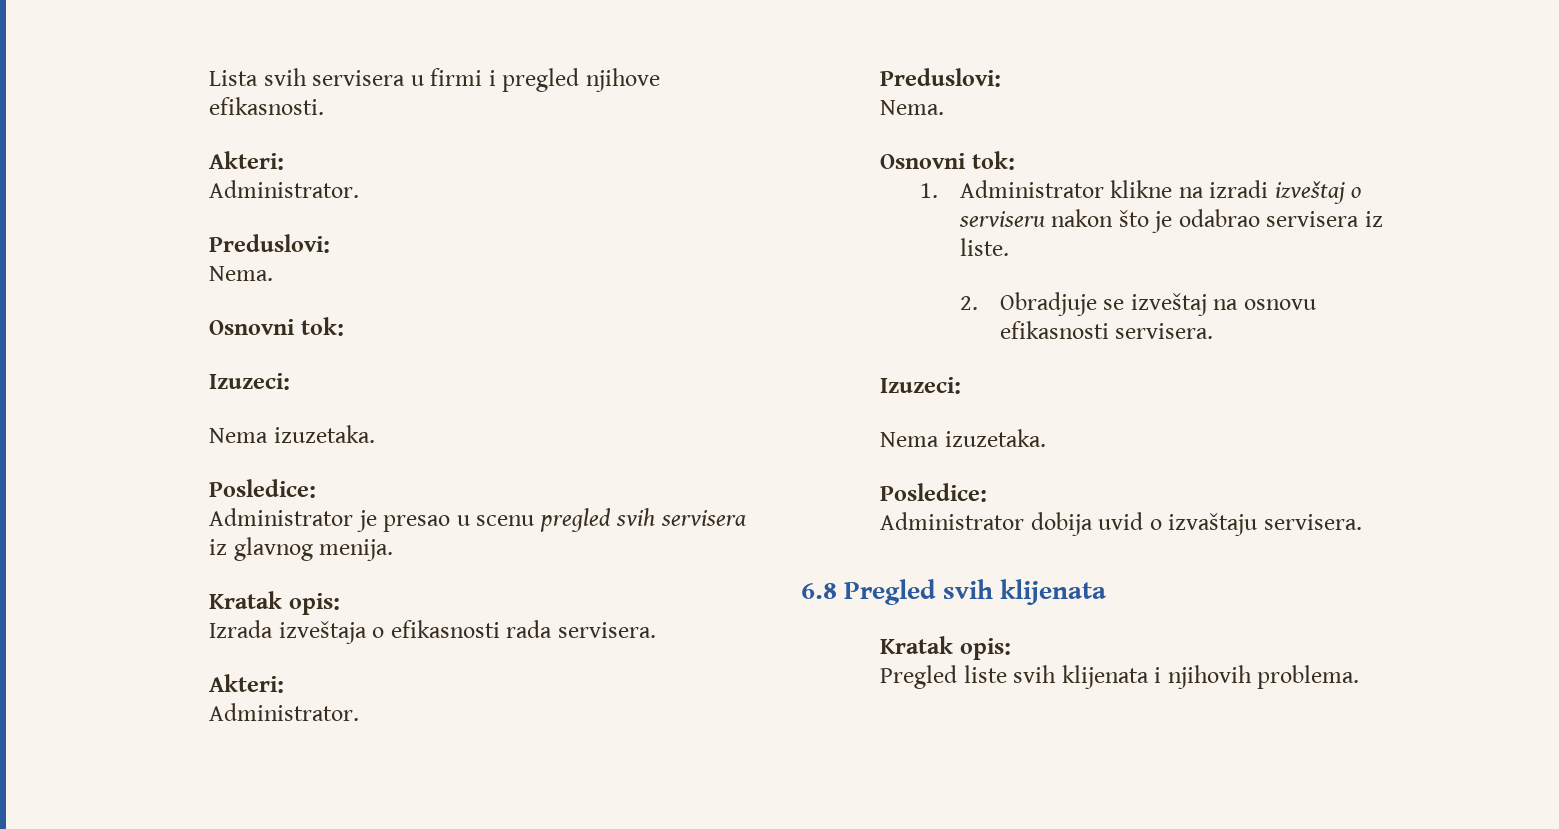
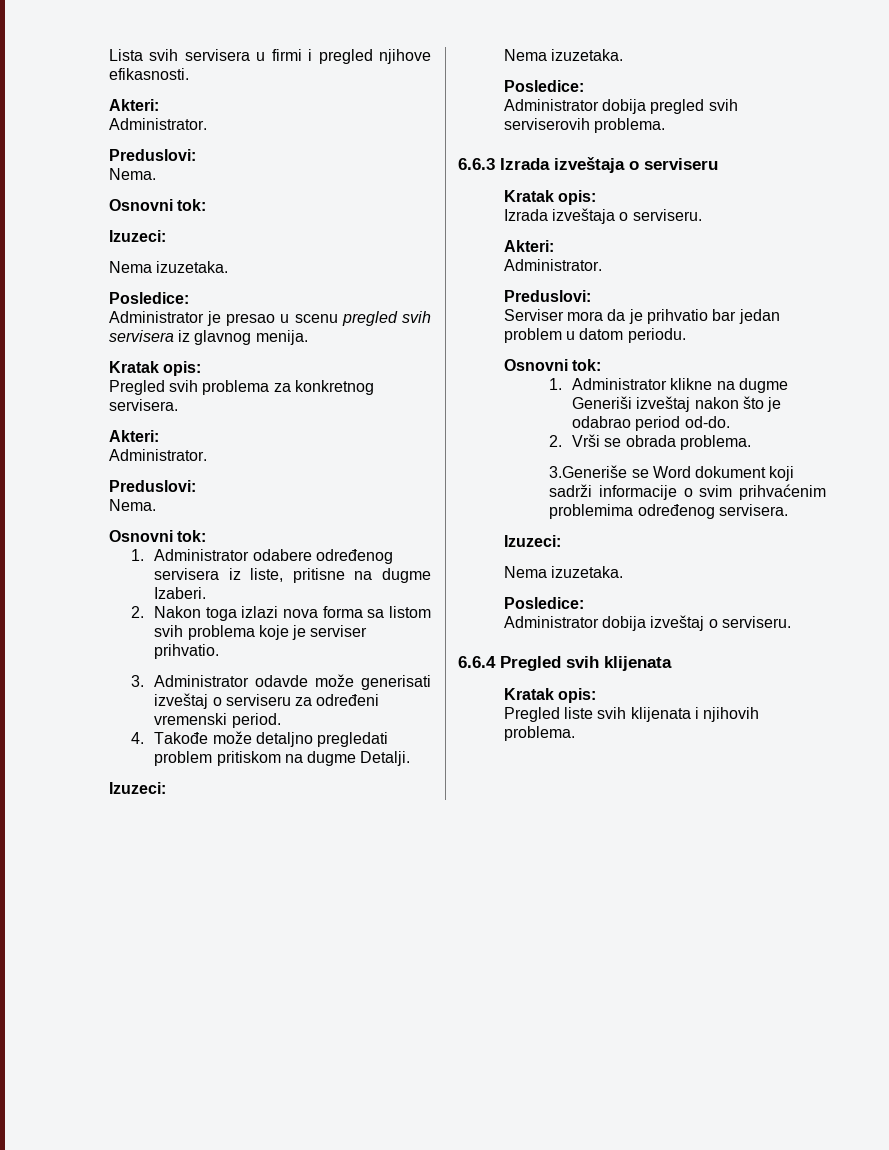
[209,620,553,644] Izrada izveštaja o efikasnosti rada -> [108,380,374,395] Pregled svih problema za konkretnog
[1110,180,1362,204] [958,209,1383,233] [959,238,1009,256] [959,292,1316,316] [999,321,1109,339] klikne na izradi izveštaj o serviseru nakon što je odabrao servisera iz liste. // 2. Obradjuje se izveštaj na osnovu efikasnosti -> [252,549,393,564] [154,568,431,583] [154,587,207,599] [131,606,431,621] [154,625,368,640] [154,644,220,659] [131,674,431,690] [154,693,380,709] [154,713,281,728] [131,731,389,747] [154,751,411,766] [108,782,166,794] [503,49,623,61] [503,80,584,92] [503,99,738,114] [503,118,665,133] [458,157,718,173] [503,190,596,205] [503,208,702,224] [503,240,554,252] [503,259,602,271] [503,290,591,302] [503,309,780,324] [503,328,686,343] [503,359,601,371] [549,378,788,393] [572,396,782,412] [572,416,730,431] [549,434,751,450] [549,465,795,481] [549,484,826,500] [549,504,715,519] odabere određenog servisera iz liste, pritisne na dugme Izaberi. // 2. Nakon toga izlazi nova forma sa listom svih problema koje je serviser prihvatio. // 3. Administrator odavde može generisati izveštaj o serviseru za određeni vremenski period. // 4. Takođe može detaljno pregledati problem pritiskom na dugme Detalji. // Izuzeci: // Nema izuzetaka. // Posledice: // Administrator dobija pregled svih serviserovih problema. // 6.6.3 Izrada izveštaja o serviseru // Kratak opis: // Izrada izveštaja o serviseru. // Akteri: // Administrator. // Preduslovi: // Serviser mora da je prihvatio bar jedan problem u datom periodu. // Osnovni tok: // 1. Administrator klikne na dugme Generiši izveštaj nakon što je odabrao period od-do. // 2. Vrši se obrada problema. // 3.Generiše se Word dokument koji sadrži informacije o svim prihvaćenim problemima određenog
[1098,512,1362,536] [801,583,837,599] uvid o izvaštaju servisera. // 6.8 -> [650,615,791,631] [458,656,496,668] izveštaj o serviseru. // 6.6.4

